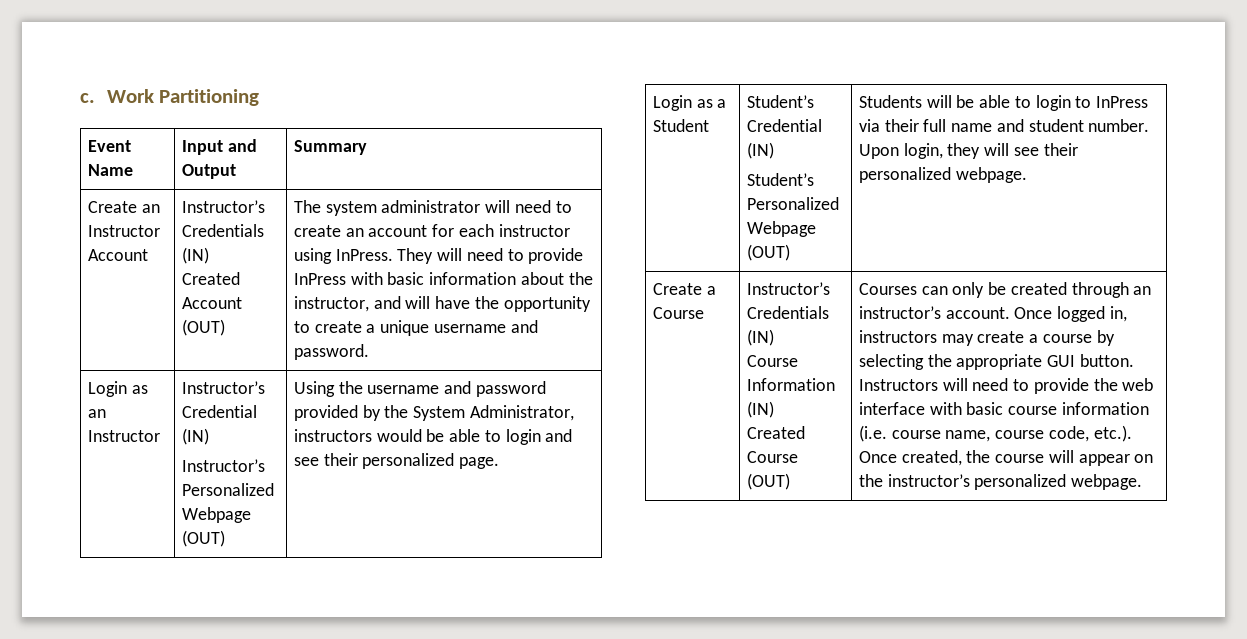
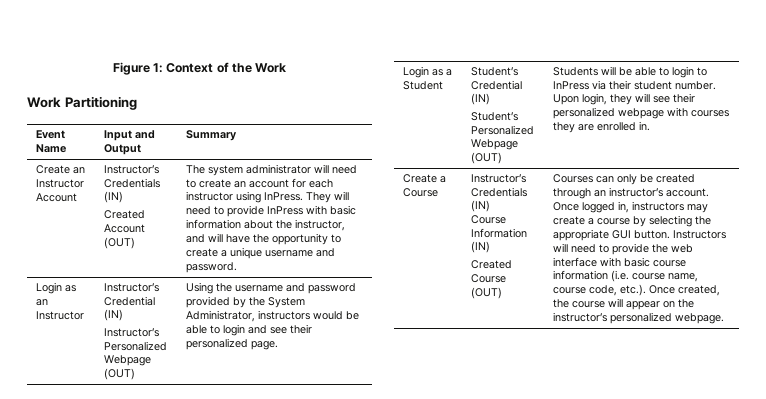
[80,93,95,103] c. -> [112,62,287,75] Figure 1: Context of the Work //
[923,119,1024,132] full name and -> (631, 85) none
[955,167,1027,183] webpage. -> [617,107,729,119] [552,121,650,133] webpage with courses they are enrolled in.

